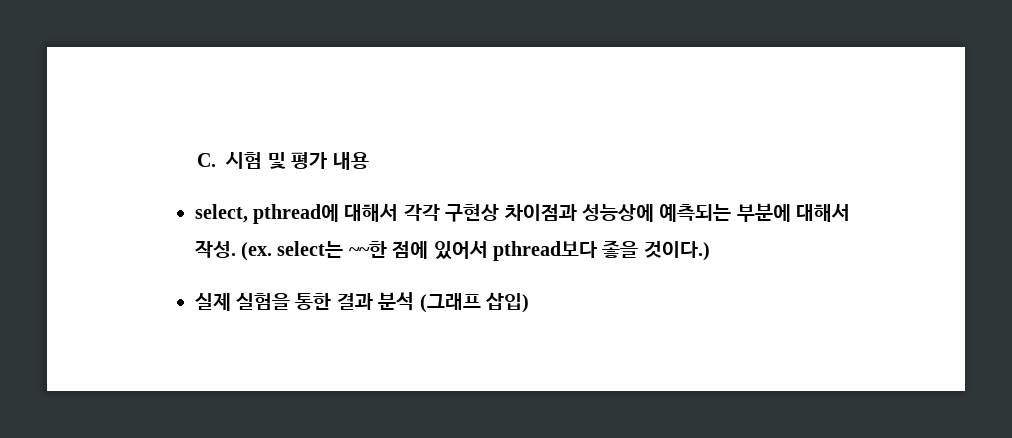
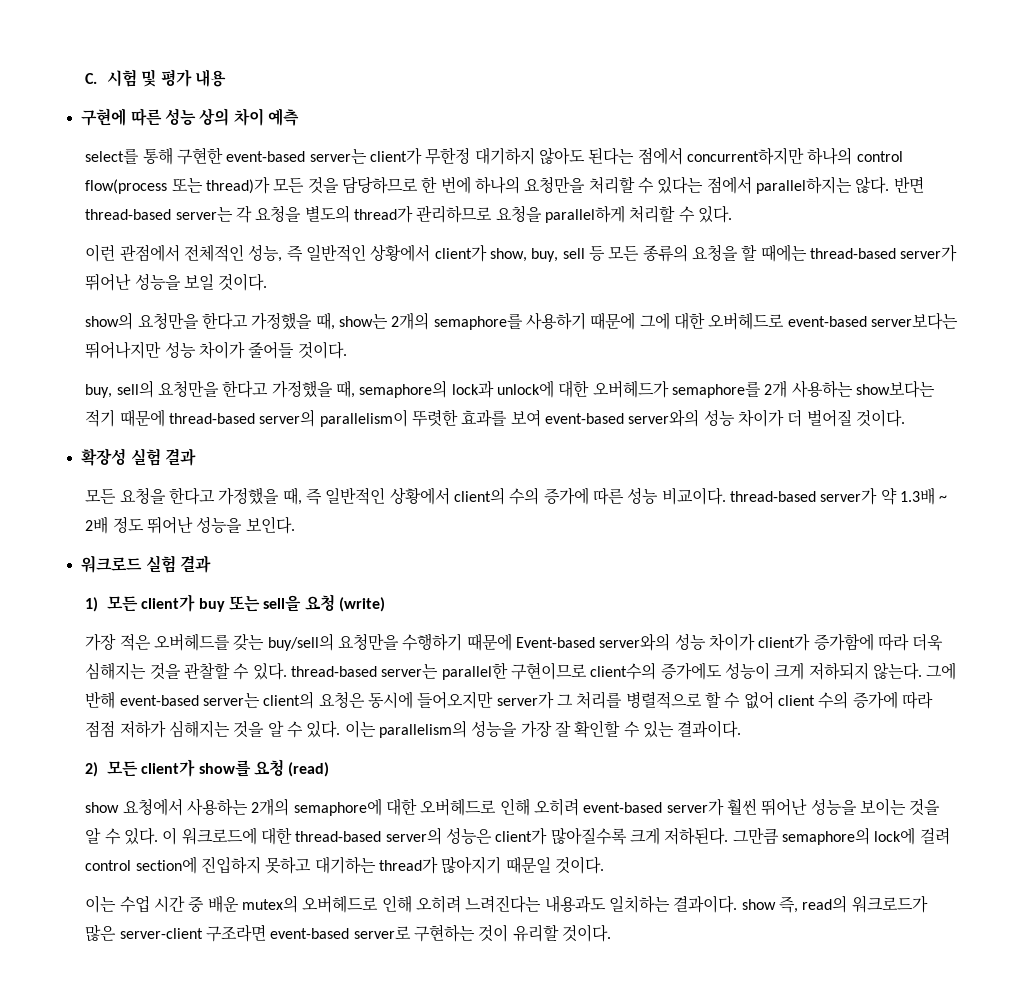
[194,203,851,224] [194,240,710,261] [194,292,530,313] select, pthread에 대해서 각각 구현상 차이점과 성능상에 예측되는 부분에 대해서 작성. (ex. select는 ~~한 점에 있어서 pthread보다 좋을 것이다.) // 실제 실험을 통한 결과 분석 (그래프 삽입) -> [81,108,299,126] [85,147,903,165] [85,176,924,194] [85,205,732,223] [85,244,958,262] [85,273,268,291] [85,312,958,330] [85,341,347,359] [85,380,935,398] [85,409,905,427] [81,448,196,466] [85,487,948,505] [85,516,295,534] [81,555,211,573] [85,594,386,612] [85,633,944,651] [85,662,957,680] [85,691,933,709] [85,720,742,738] [85,759,330,777] [85,798,941,816] [85,827,950,845] [85,856,604,874] [85,895,928,913] [85,924,611,942] 구현에 따른 성능 상의 차이 예측 // select를 통해 구현한 event-based server는 client가 무한정 대기하지 않아도 된다는 점에서 concurrent하지만 하나의 control flow(process 또는 thread)가 모든 것을 담당하므로 한 번에 하나의 요청만을 처리할 수 있다는 점에서 parallel하지는 않다. 반면 thread-based server는 각 요청을 별도의 thread가 관리하므로 요청을 parallel하게 처리할 수 있다. // 이런 관점에서 전체적인 성능, 즉 일반적인 상황에서 client가 show, buy, sell 등 모든 종류의 요청을 할 때에는 thread-based server가 뛰어난 성능을 보일 것이다. // show의 요청만을 한다고 가정했을 때, show는 2개의 semaphore를 사용하기 때문에 그에 대한 오버헤드로 event-based server보다는 뛰어나지만 성능 차이가 줄어들 것이다. // buy, sell의 요청만을 한다고 가정했을 때, semaphore의 lock과 unlock에 대한 오버헤드가 semaphore를 2개 사용하는 show보다는 적기 때문에 thread-based server의 parallelism이 뚜렷한 효과를 보여 event-based server와의 성능 차이가 더 벌어질 것이다. // 확장성 실험 결과 // 모든 요청을 한다고 가정했을 때, 즉 일반적인 상황에서 client의 수의 증가에 따른 성능 비교이다. thread-based server가 약 1.3배 ~ 2배 정도 뛰어난 성능을 보인다. // 워크로드 실험 결과 // 1) 모든 client가 buy 또는 sell을 요청 (write) // 가장 적은 오버헤드를 갖는 buy/sell의 요청만을 수행하기 때문에 Event-based server와의 성능 차이가 client가 증가함에 따라 더욱 심해지는 것을 관찰할 수 있다. thread-based server는 parallel한 구현이므로 client수의 증가에도 성능이 크게 저하되지 않는다. 그에 반해 event-based server는 client의 요청은 동시에 들어오지만 server가 그 처리를 병렬적으로 할 수 없어 client 수의 증가에 따라 점점 저하가 심해지는 것을 알 수 있다. 이는 parallelism의 성능을 가장 잘 확인할 수 있는 결과이다. // 2) 모든 client가 show를 요청 (read) // show 요청에서 사용하는 2개의 semaphore에 대한 오버헤드로 인해 오히려 event-based server가 훨씬 뛰어난 성능을 보이는 것을 알 수 있다. 이 워크로드에 대한 thread-based server의 성능은 client가 많아질수록 크게 저하된다. 그만큼 semaphore의 lock에 걸려 control section에 진입하지 못하고 대기하는 thread가 많아지기 때문일 것이다. // 이는 수업 시간 중 배운 mutex의 오버헤드로 인해 오히려 느려진다는 내용과도 일치하는 결과이다. show 즉, read의 워크로드가 많은 server-client 구조라면 event-based server로 구현하는 것이 유리할 것이다.

